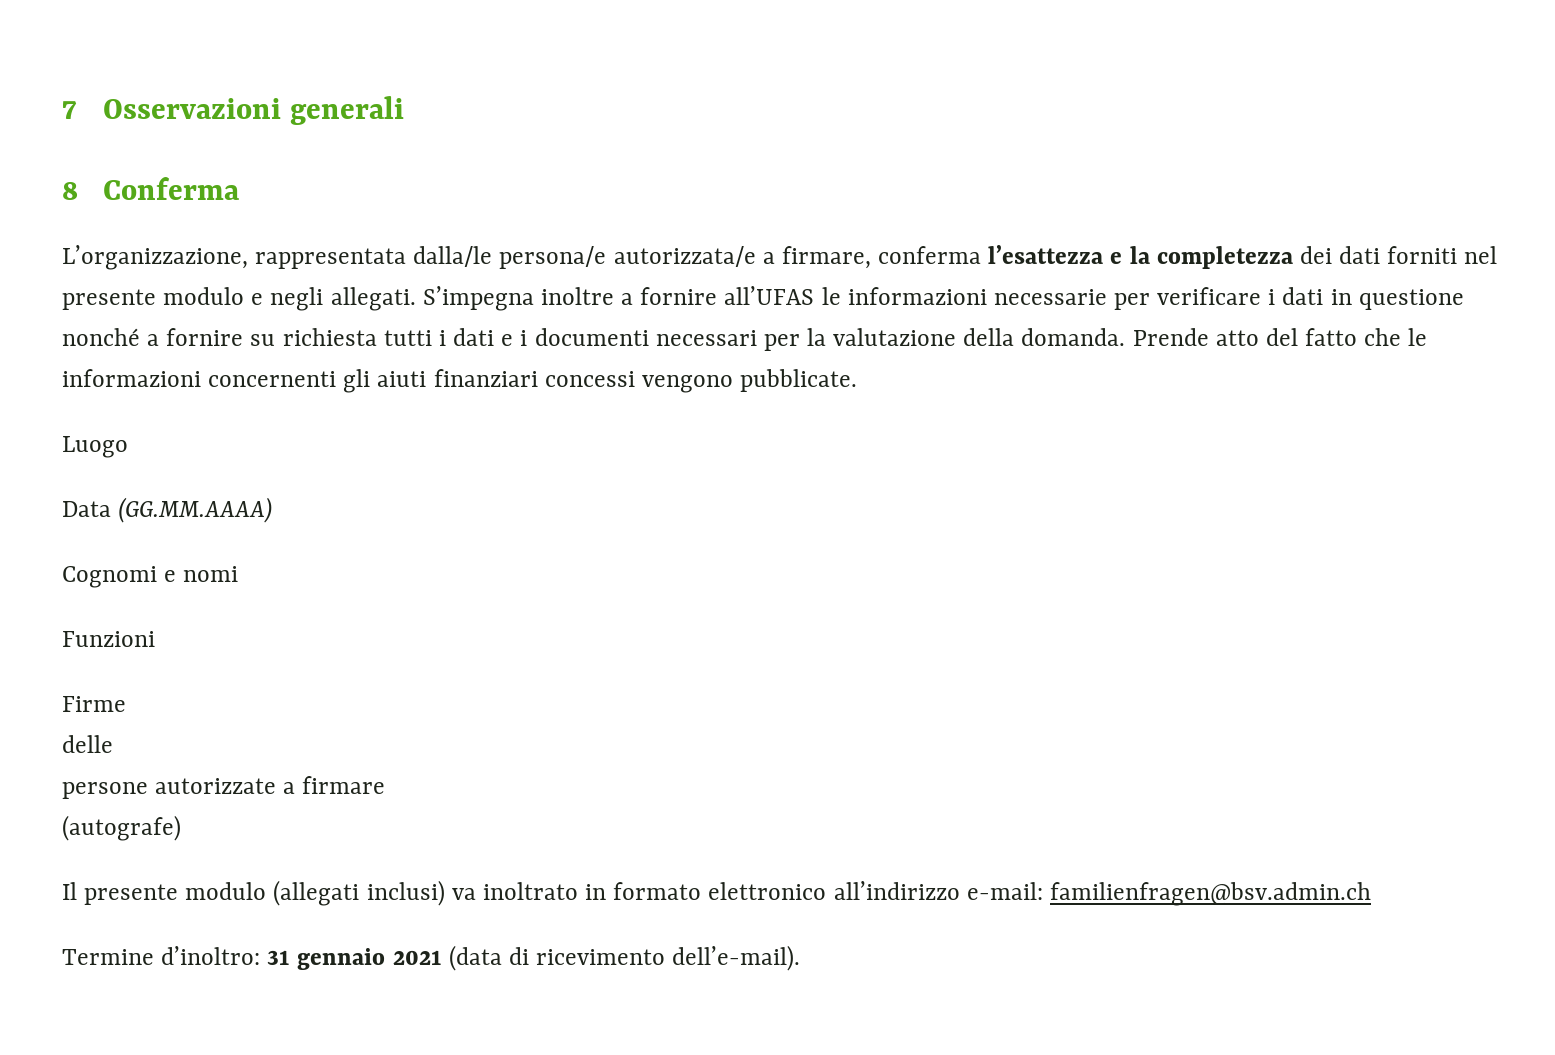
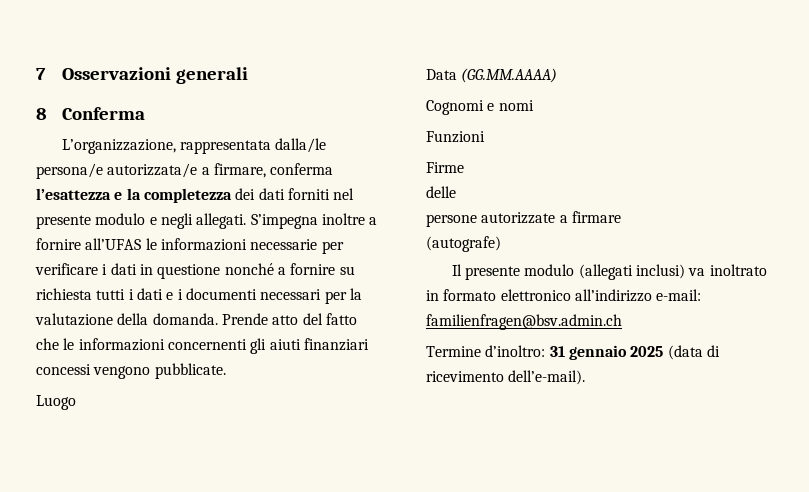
[392,950,442,965] 2021 -> [630,346,664,357] 2025

